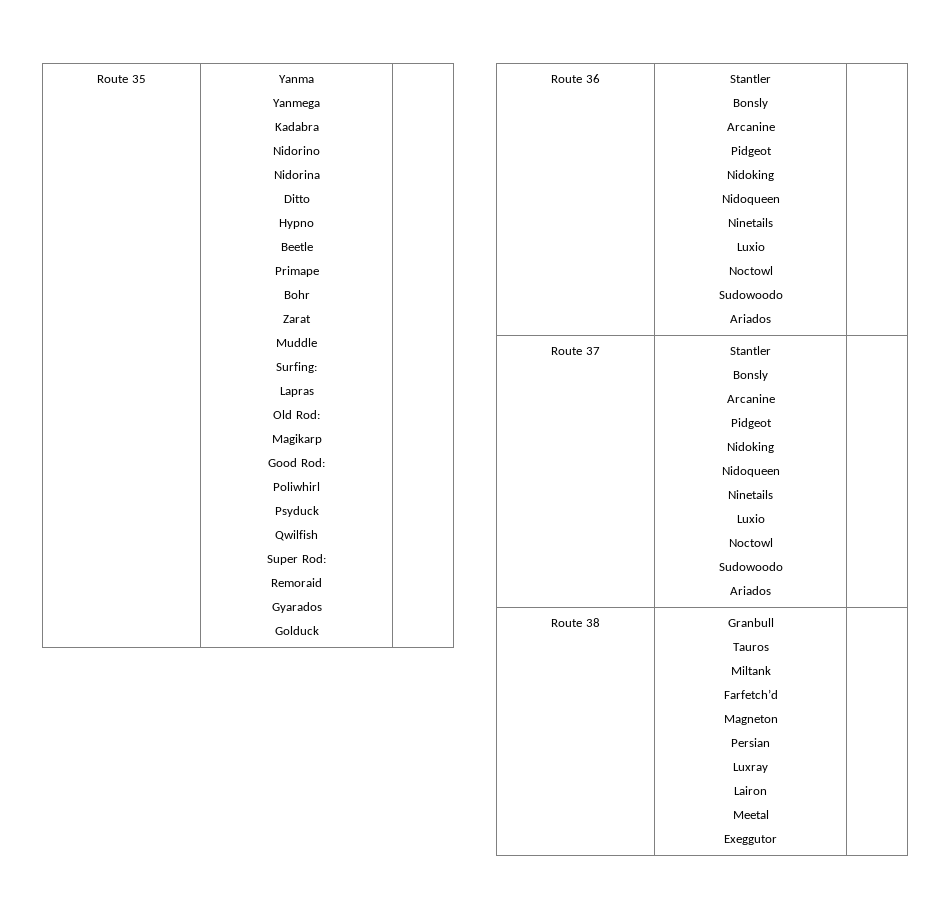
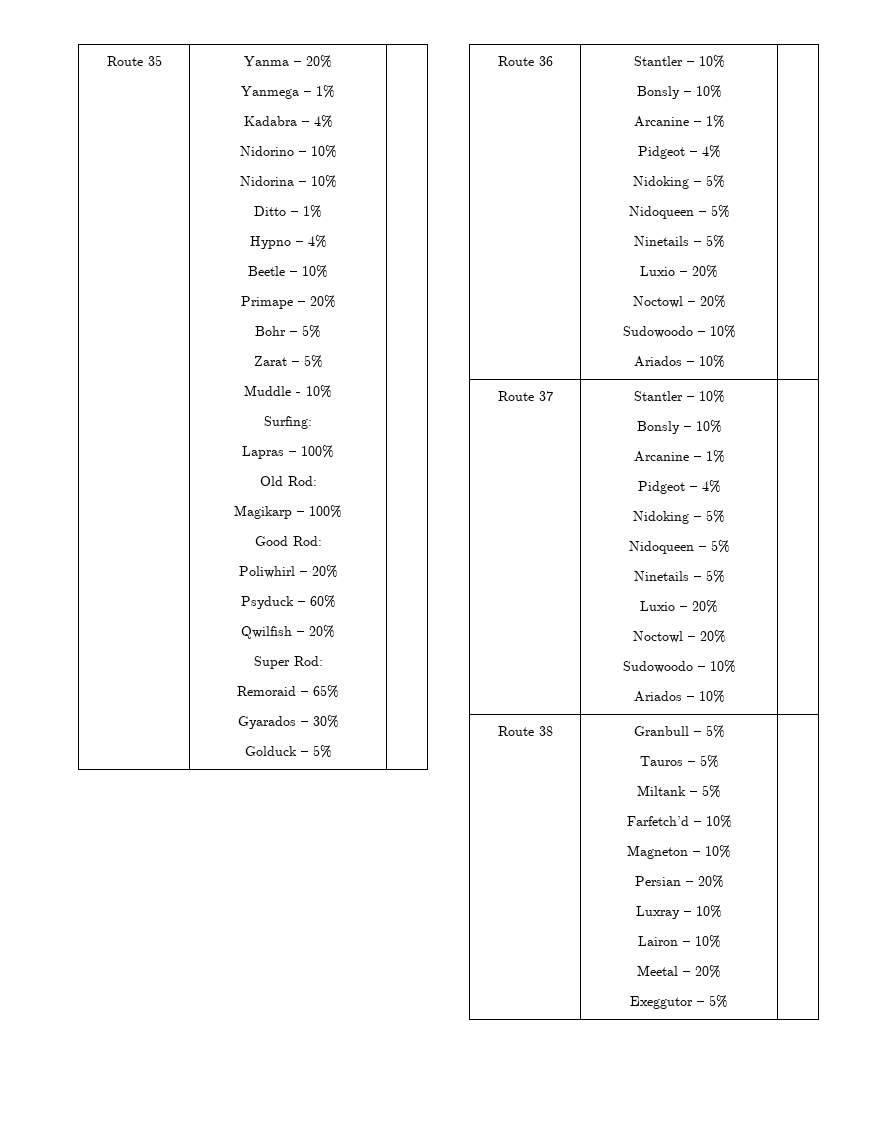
(314, 79) none -> [294,55,332,68] – 20%
(320, 104) none -> [304,85,335,98] – 1%
(319, 126) none -> [301,115,333,128] – 4%
(320, 150) none -> [298,145,337,158] – 10%
(320, 174) none -> [298,175,337,188] – 10%
(310, 198) none -> [291,205,322,218] – 1%
(314, 224) none -> [295,235,327,248] – 4%
(313, 246) none -> [290,265,328,278] – 10%
(319, 271) none -> [297,295,336,308] – 20%
(310, 294) none -> [290,325,321,338] – 5%
(311, 319) none -> [291,355,323,368] – 5%
(317, 342) none -> [296,385,332,398] - 10%
(314, 392) none -> [289,445,334,458] – 100%
(322, 439) none -> [297,505,342,518] – 100%
(320, 486) none -> [299,565,338,578] – 20%
(319, 511) none -> [297,595,336,608] – 60%
(318, 535) none -> [297,625,335,638] – 20%
(322, 582) none -> [301,685,339,698] – 65%
(322, 607) none -> [300,715,339,728] – 30%
(319, 630) none -> [300,745,332,758] – 5%
[733,98,768,109] [726,122,775,131] [730,146,772,157] [727,170,774,181] [721,194,780,205] [728,218,773,227] [736,242,765,251] [728,266,773,275] [718,290,783,299] [730,314,771,323] // Bonsly // Arcanine // Pidgeot // Nidoking // Nidoqueen // Ninetails // Luxio // Noctowl // Sudowoodo // Ariados -> [686,55,725,68] [636,85,722,99] [633,115,725,128] [637,145,721,159] [633,175,725,189] [628,205,730,219] [633,235,725,248] [640,265,718,278] [632,295,726,308] [622,325,736,338] [633,355,725,368] – 10% // Bonsly – 10% // Arcanine – 1% // Pidgeot – 4% // Nidoking – 5% // Nidoqueen – 5% // Ninetails – 5% // Luxio – 20% // Noctowl – 20% // Sudowoodo – 10% // Ariados – 10%
[733,370,768,381] [726,394,775,403] [730,418,772,429] [727,442,774,453] [721,466,780,477] [728,490,773,499] [736,514,765,523] [728,538,773,547] [718,562,783,571] [730,586,771,595] // Bonsly // Arcanine // Pidgeot // Nidoking // Nidoqueen // Ninetails // Luxio // Noctowl // Sudowoodo // Ariados -> [686,390,725,403] [636,420,722,434] [633,450,725,463] [637,480,721,494] [633,510,725,524] [628,540,730,554] [633,570,725,583] [640,600,718,613] [632,630,726,643] [622,660,736,673] [633,690,725,703] – 10% // Bonsly – 10% // Arcanine – 1% // Pidgeot – 4% // Nidoking – 5% // Nidoqueen – 5% // Ninetails – 5% // Luxio – 20% // Noctowl – 20% // Sudowoodo – 10% // Ariados – 10%
(774, 622) none -> [693,725,725,738] – 5%
(769, 647) none -> [687,755,719,768] – 5%
(771, 670) none -> [690,785,721,798] – 5%
(778, 694) none -> [693,815,732,828] – 10%
(778, 720) none -> [693,845,731,858] – 10%
(770, 742) none -> [685,875,724,888] – 20%
(768, 768) none -> [684,905,722,918] – 10%
(767, 790) none -> [682,935,721,948] – 10%
(769, 814) none -> [683,965,721,978] – 20%
(777, 840) none -> [697,995,728,1008] – 5%

